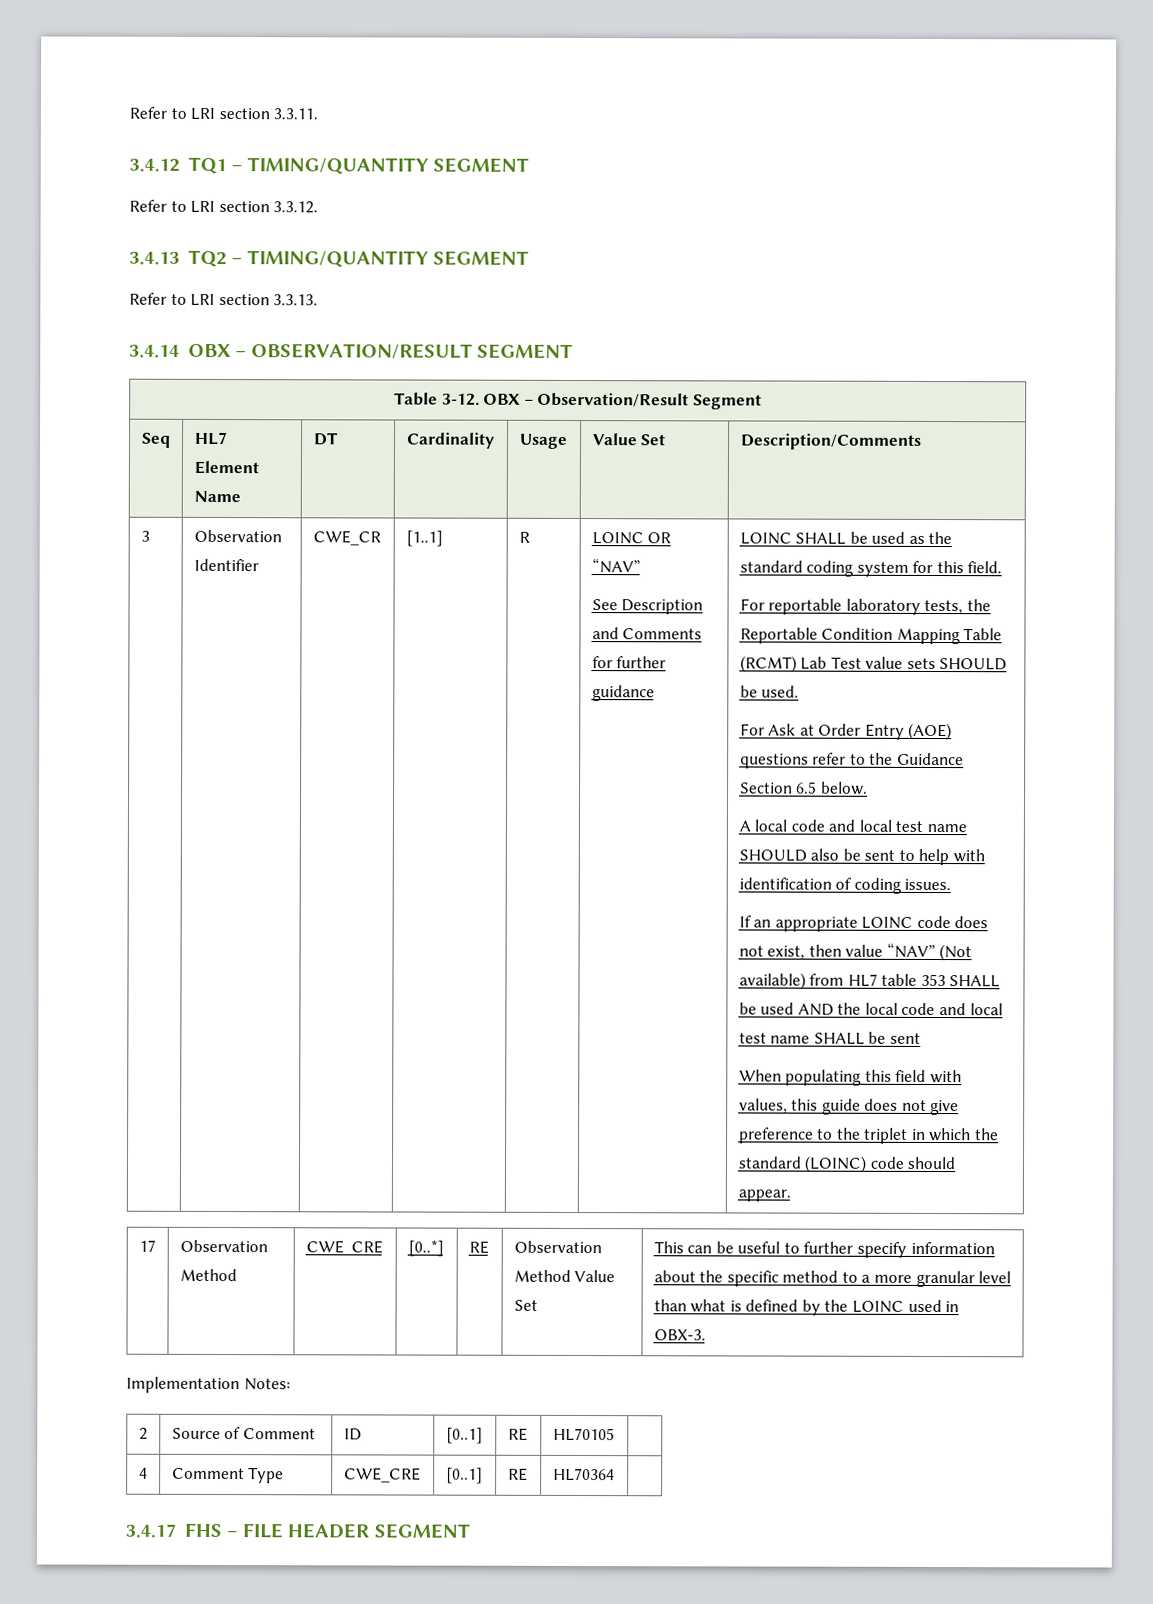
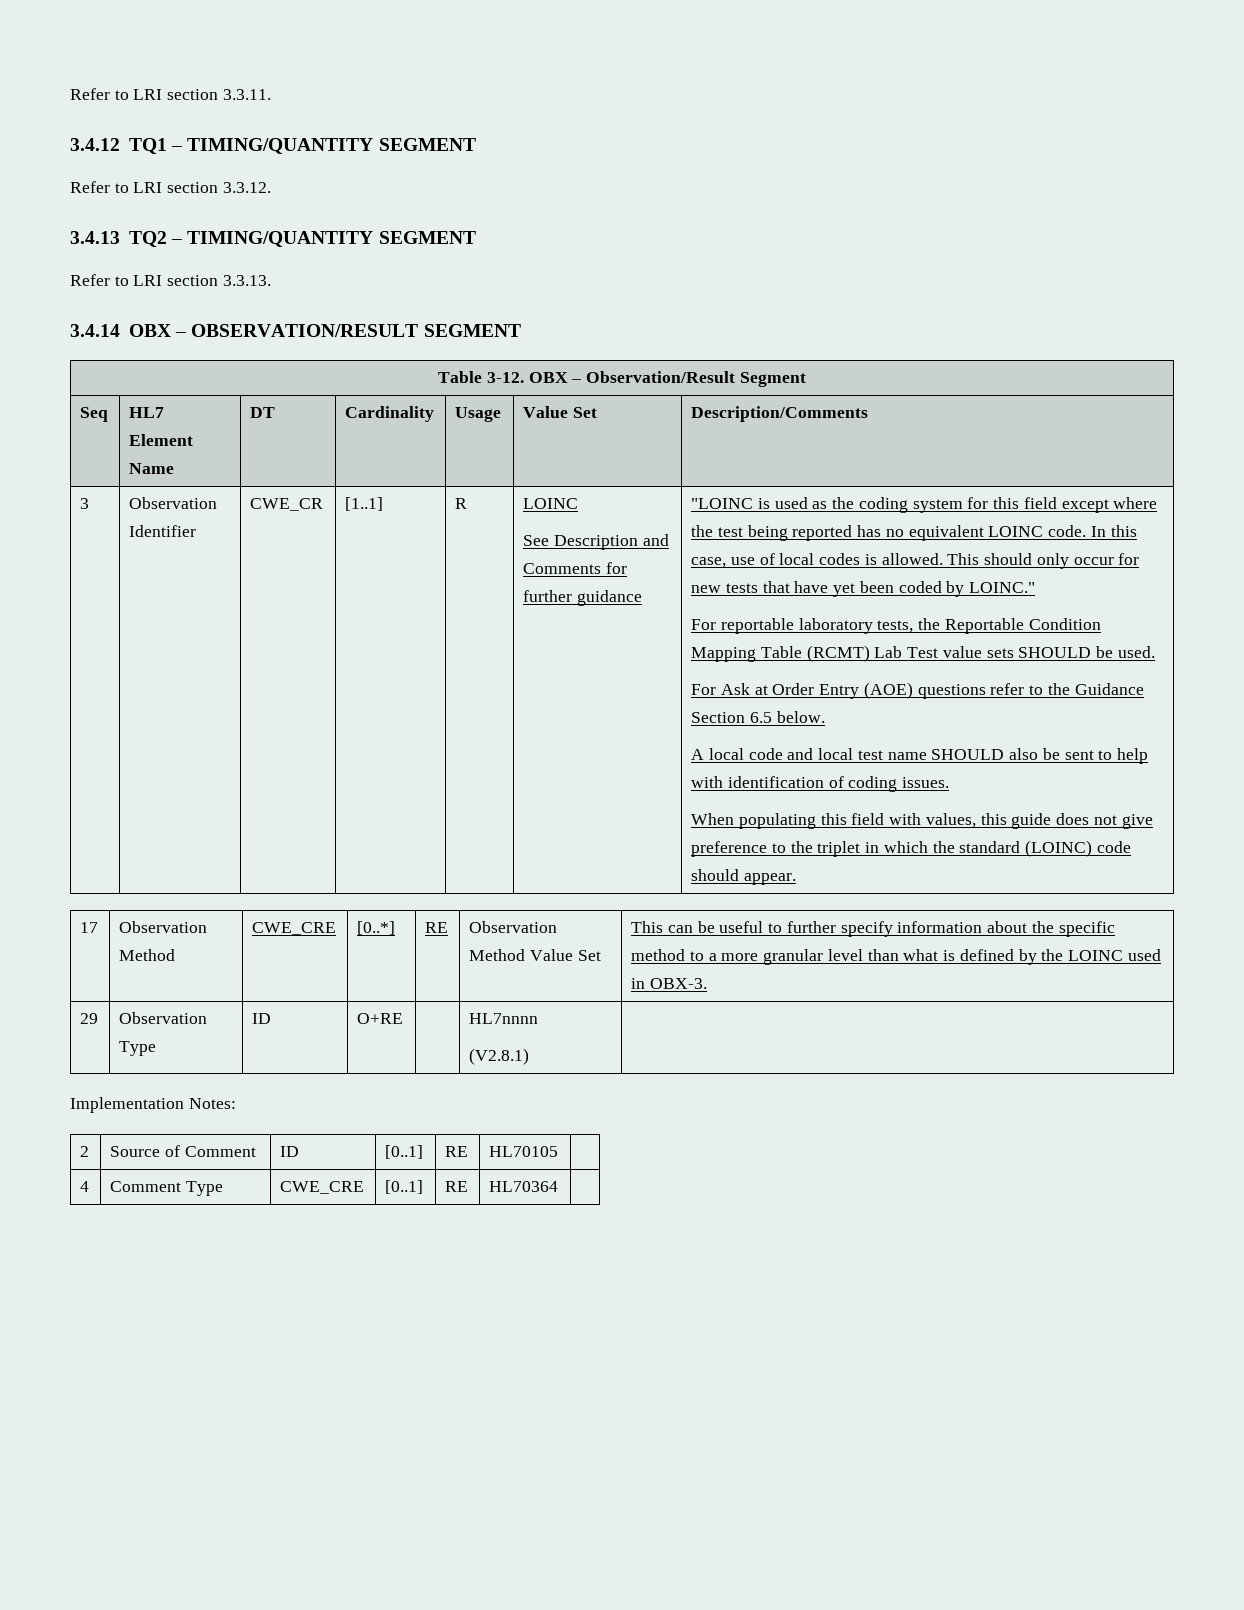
[647,532,672,544] [591,558,641,574] OR “NAV” -> (579, 503) none
[739,531,868,545] LOINC SHALL be -> [691,498,770,509] "LOINC is
[739,560,803,573] standard -> (855, 503) none
[967,561,1003,574] field. -> [1023,497,1158,513] [691,525,1137,541] [691,553,1140,569] [691,581,1036,597] field except where the test being reported has no equivalent LOINC code. In this case, use of local codes is allowed. This should only occur for new tests that have yet been coded by LOINC."
[738,915,989,932] [738,942,973,962] [738,972,1001,990] [738,1002,1003,1016] [738,1031,921,1045] // If an appropriate LOINC code does not exist, then value “NAV” (Not available) from HL7 table 353 SHALL be used AND the local code and local test name SHALL be sent -> (950, 782) none
(706, 1335) none -> [80,1013,99,1024] [119,1012,208,1024] [119,1041,157,1056] [252,1013,272,1024] [357,1013,404,1024] [469,1013,539,1024] [469,1048,530,1065] // 29 | Observation Type | ID | O+RE | | HL7nnnn // (V2.8.1) |
[125,1522,470,1539] // 3.4.17 FHS – FILE HEADER SEGMENT -> (559, 1186) none

